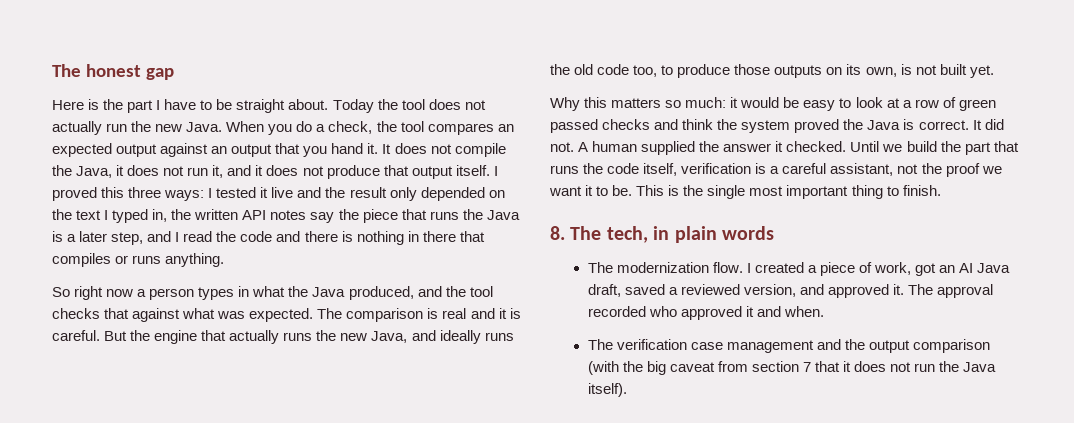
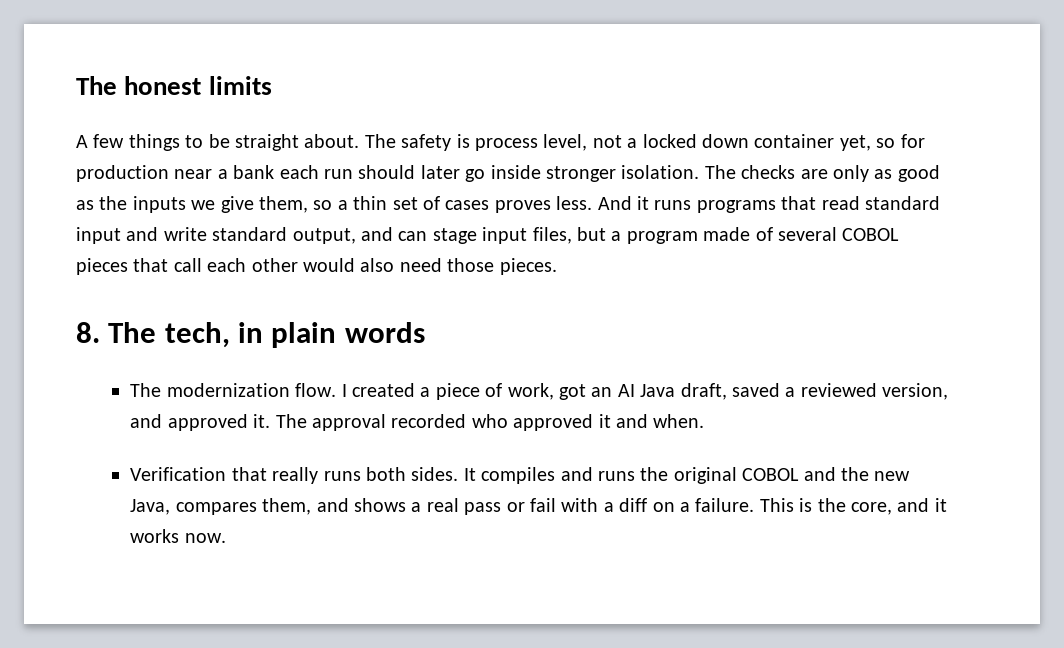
[145,68,174,80] [52,99,486,113] [52,121,514,135] [52,143,506,157] [52,165,498,179] [52,187,505,201] [52,209,520,223] [52,231,485,245] [52,253,225,267] [52,286,493,300] [52,308,521,322] [52,330,514,344] [550,64,994,78] [550,97,996,111] [550,119,1004,133] [550,141,1019,155] [550,163,1002,177] [549,185,941,199] gap // Here is the part I have to be straight about. Today the tool does not actually run the new Java. When you do a check, the tool compares an expected output against an output that you hand it. It does not compile the Java, it does not run it, and it does not produce that output itself. I proved this three ways: I tested it live and the result only depended on the text I typed in, the written API notes say the piece that runs the Java is a later step, and I read the code and there is nothing in there that compiles or runs anything. // So right now a person types in what the Java produced, and the tool checks that against what was expected. The comparison is real and it is careful. But the engine that actually runs the new Java, and ideally runs the old code too, to produce those outputs on its own, is not built yet. // Why this matters so much: it would be easy to look at a row of green passed checks and think the system proved the Java is correct. It did not. A human supplied the answer it checked. Until we build the part that runs the code itself, verification is a careful assistant, not the proof we want it to be. This is the single most important thing to finish. -> [208,76,272,95] [76,134,925,151] [76,165,940,182] [76,196,940,213] [76,227,900,244] [76,258,557,275] limits // A few things to be straight about. The safety is process level, not a locked down container yet, so for production near a bank each run should later go inside stronger isolation. The checks are only as good as the inputs we give them, so a thin set of cases proves less. And it runs programs that read standard input and write standard output, and can stage input files, but a program made of several COBOL pieces that call each other would also need those pieces.
[587,339,990,353] [587,361,997,375] [587,383,627,397] The verification case management and the output comparison (with the big caveat from section 7 that it does not run the Java itself). -> [130,467,911,484] [130,498,947,515] [130,529,226,543] Verification that really runs both sides. It compiles and runs the original COBOL and the new Java, compares them, and shows a real pass or fail with a diff on a failure. This is the core, and it works now.

